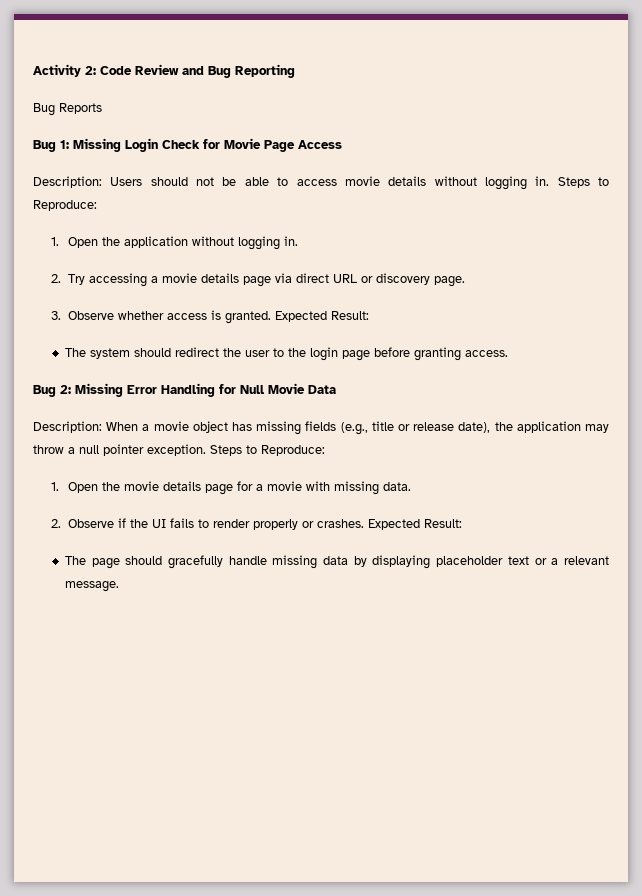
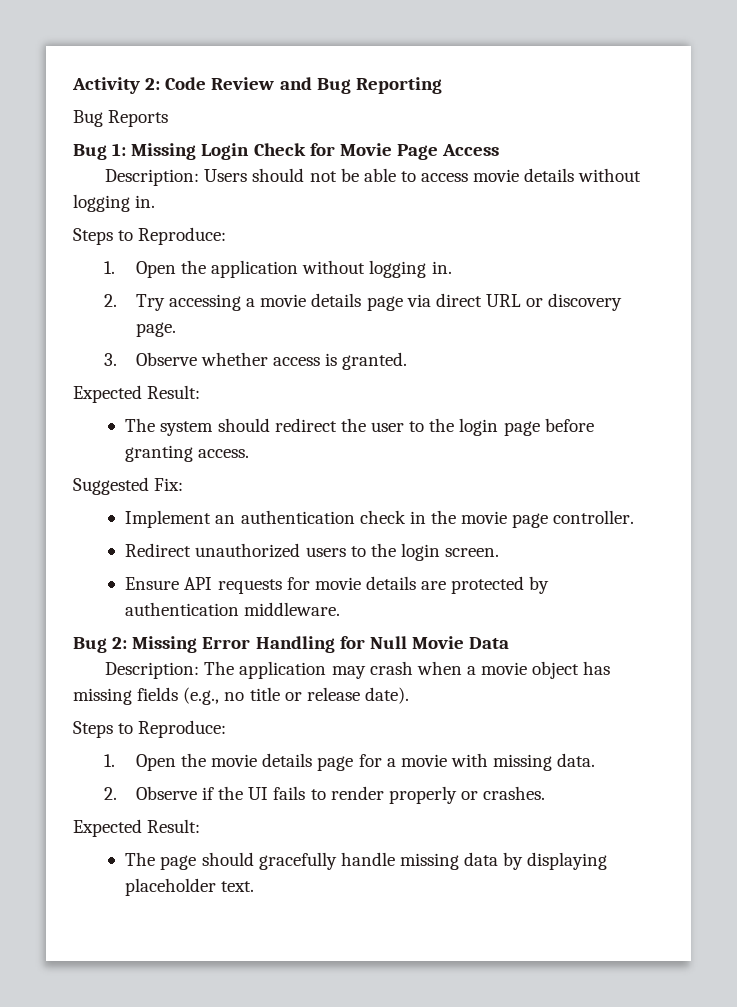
(550, 181) none -> (156, 201) //
(272, 317) none -> (408, 361) //
(508, 353) none -> [73,477,184,495] [125,510,635,528] [125,543,500,561] [125,576,550,594] [125,602,341,616] // Suggested Fix: // Implement an authentication check in the movie page controller. // Redirect unauthorized users to the login screen. // Ensure API requests for movie details are protected by authentication middleware.
[106,422,139,431] When -> [204,661,462,679] The application may crash when
(368, 428) none -> [224,692,245,701] no
[458,421,609,433] [33,444,206,456] date), the application may throw a null pointer exception. -> [364,687,409,704] date). //
(365, 523) none -> (546, 793) //
[507,556,609,565] [64,581,119,592] text or a relevant message. -> [221,881,255,892] text.

